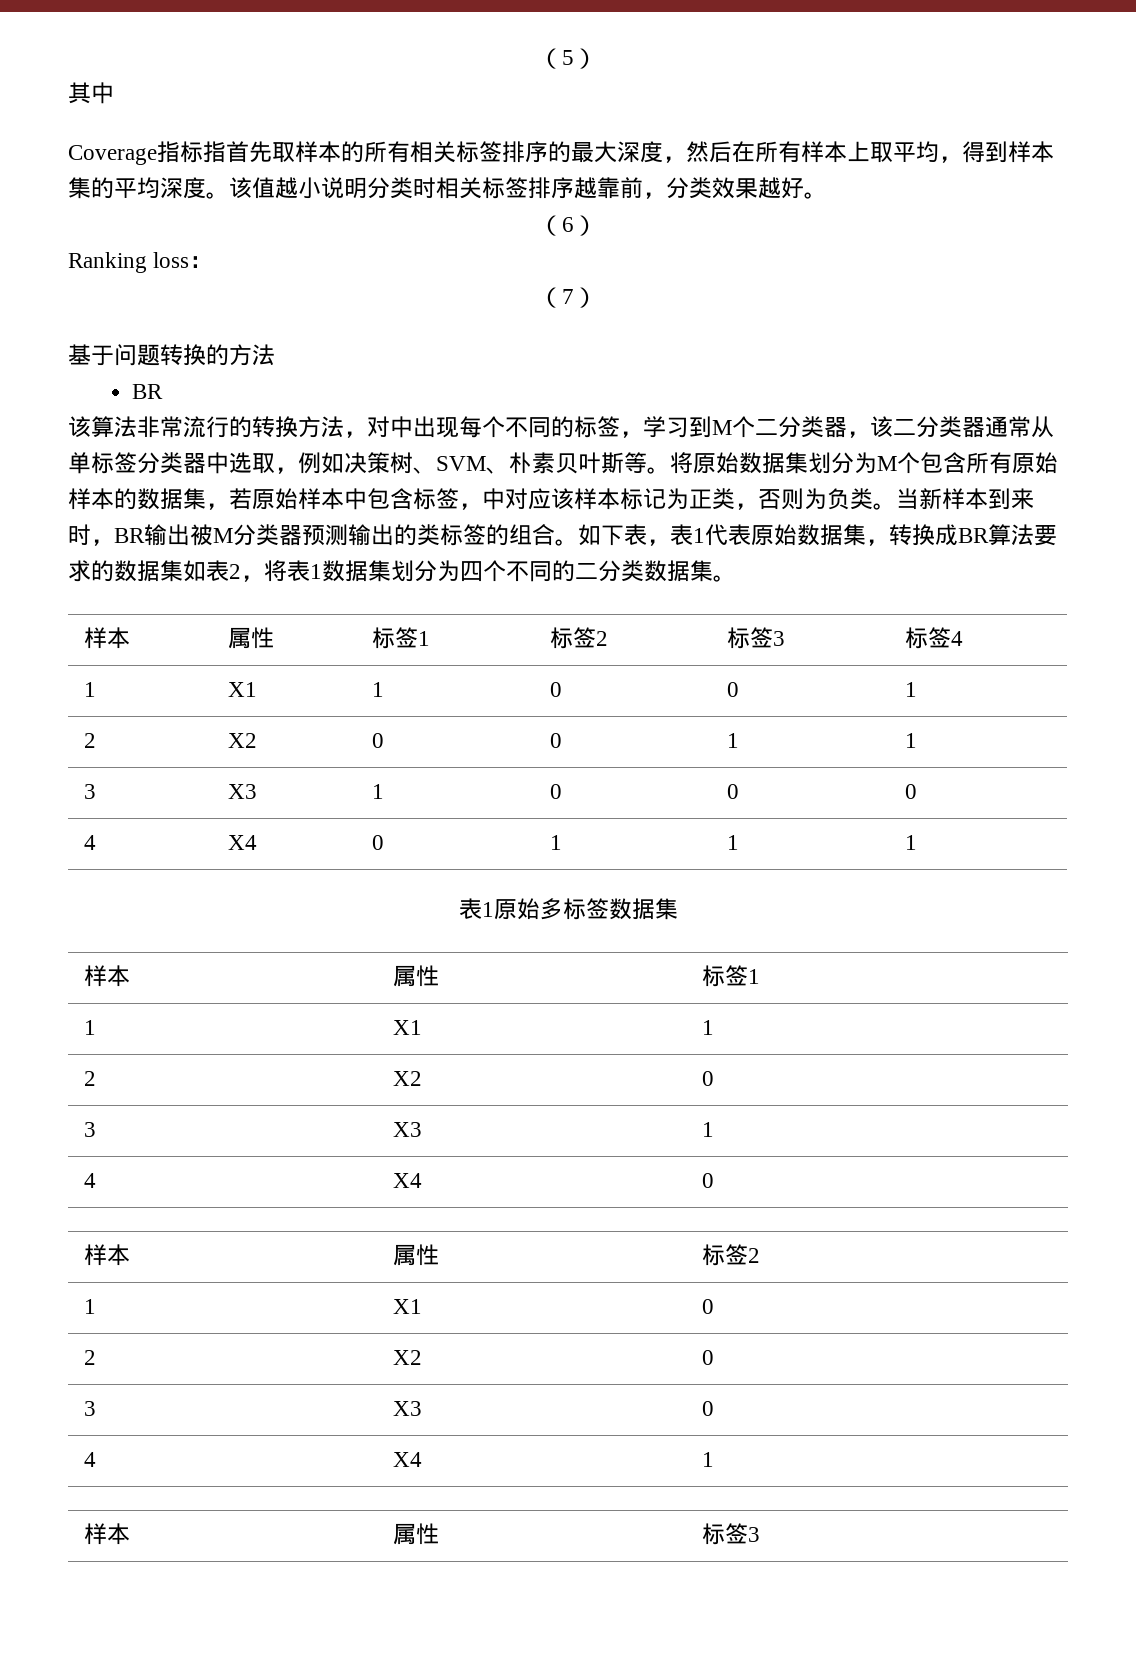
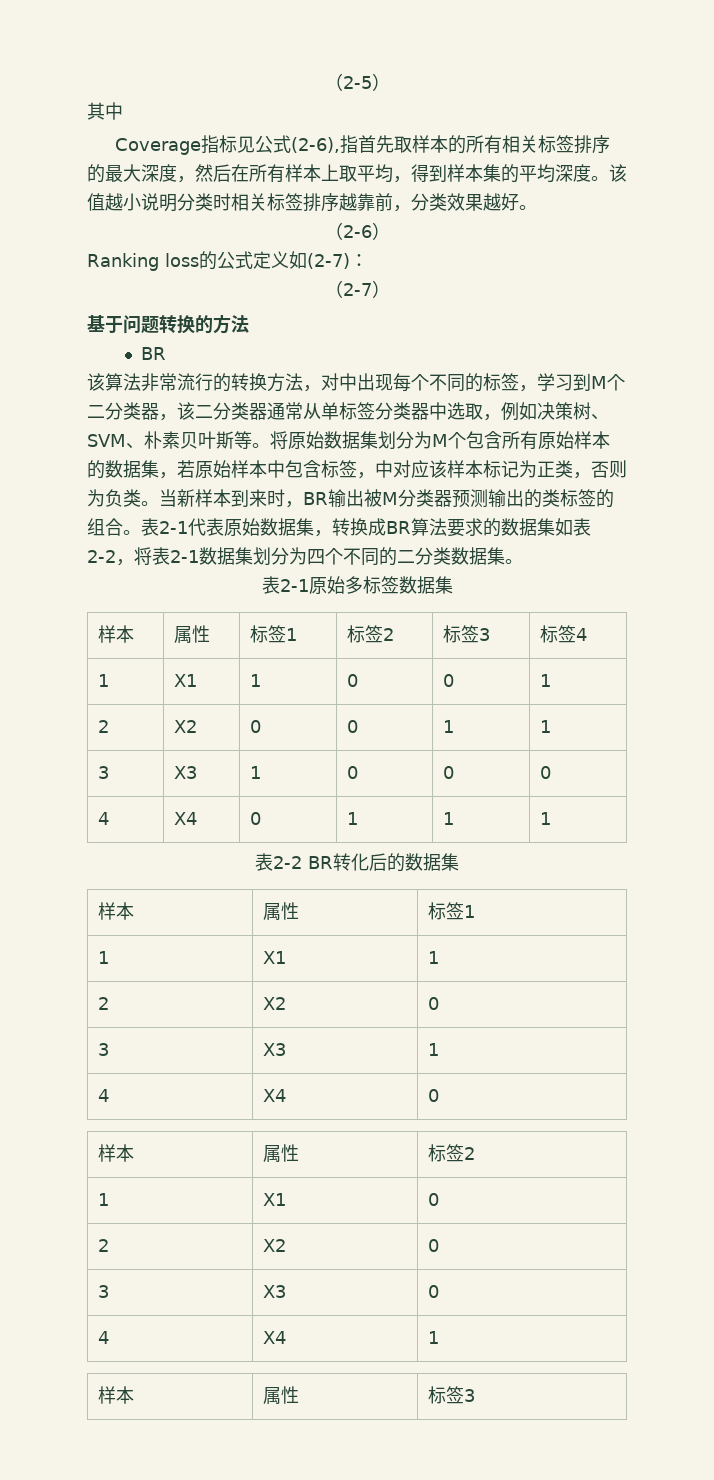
[539,48,574,69] （5 -> [324,73,372,91] （2-5
(203, 152) none -> [237,135,341,153] 见公式(2-6),
[562,217,574,232] 6 -> [342,225,372,238] 2-6
(190, 260) none -> [199,251,350,270] 的公式定义如(2-7)
[562,289,574,304] 7 -> [342,283,372,296] 2-7
[578,524,705,546] 如下表，表1 -> [141,518,188,536] 表2-1
[229,560,322,582] 2，将表1 -> [87,547,199,566] 2-2，将表2-1
(736, 578) none -> [261,576,453,594] // 表2-1原始多标签数据集
[481,898,609,920] 1原始多标签 -> [273,853,405,872] 2-2 BR转化后的

